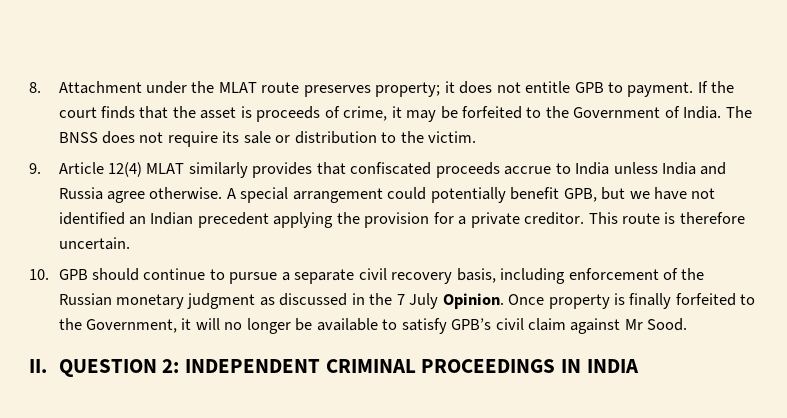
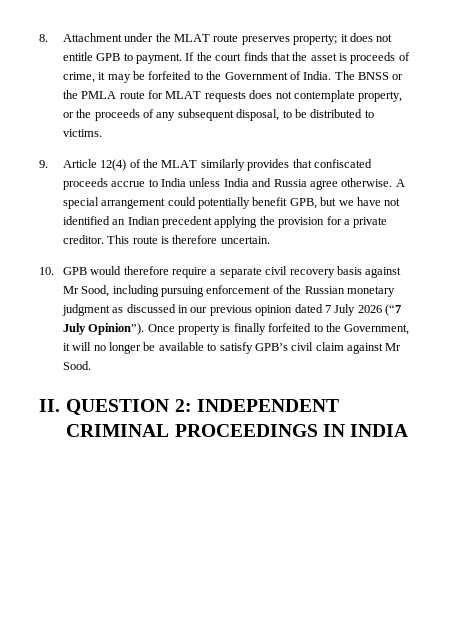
[102,131,477,147] does not require its sale or distribution to the victim. -> [392,74,404,80] [62,90,403,102] [62,109,374,121] [62,129,102,137] or the PMLA route for MLAT requests does not contemplate property, or the proceeds of any subsequent disposal, to be distributed to victims.
(143, 169) none -> [129,159,158,168] of the
[92,268,566,284] should continue to pursue a separate civil recovery basis, including -> [90,266,402,278] [62,285,204,297] would therefore require a separate civil recovery basis against Mr Sood, including pursuing
[369,293,504,309] the 7 July Opinion. -> [190,304,401,316] [62,323,145,335] our previous opinion dated 7 July 2026 (“7 July Opinion”).

